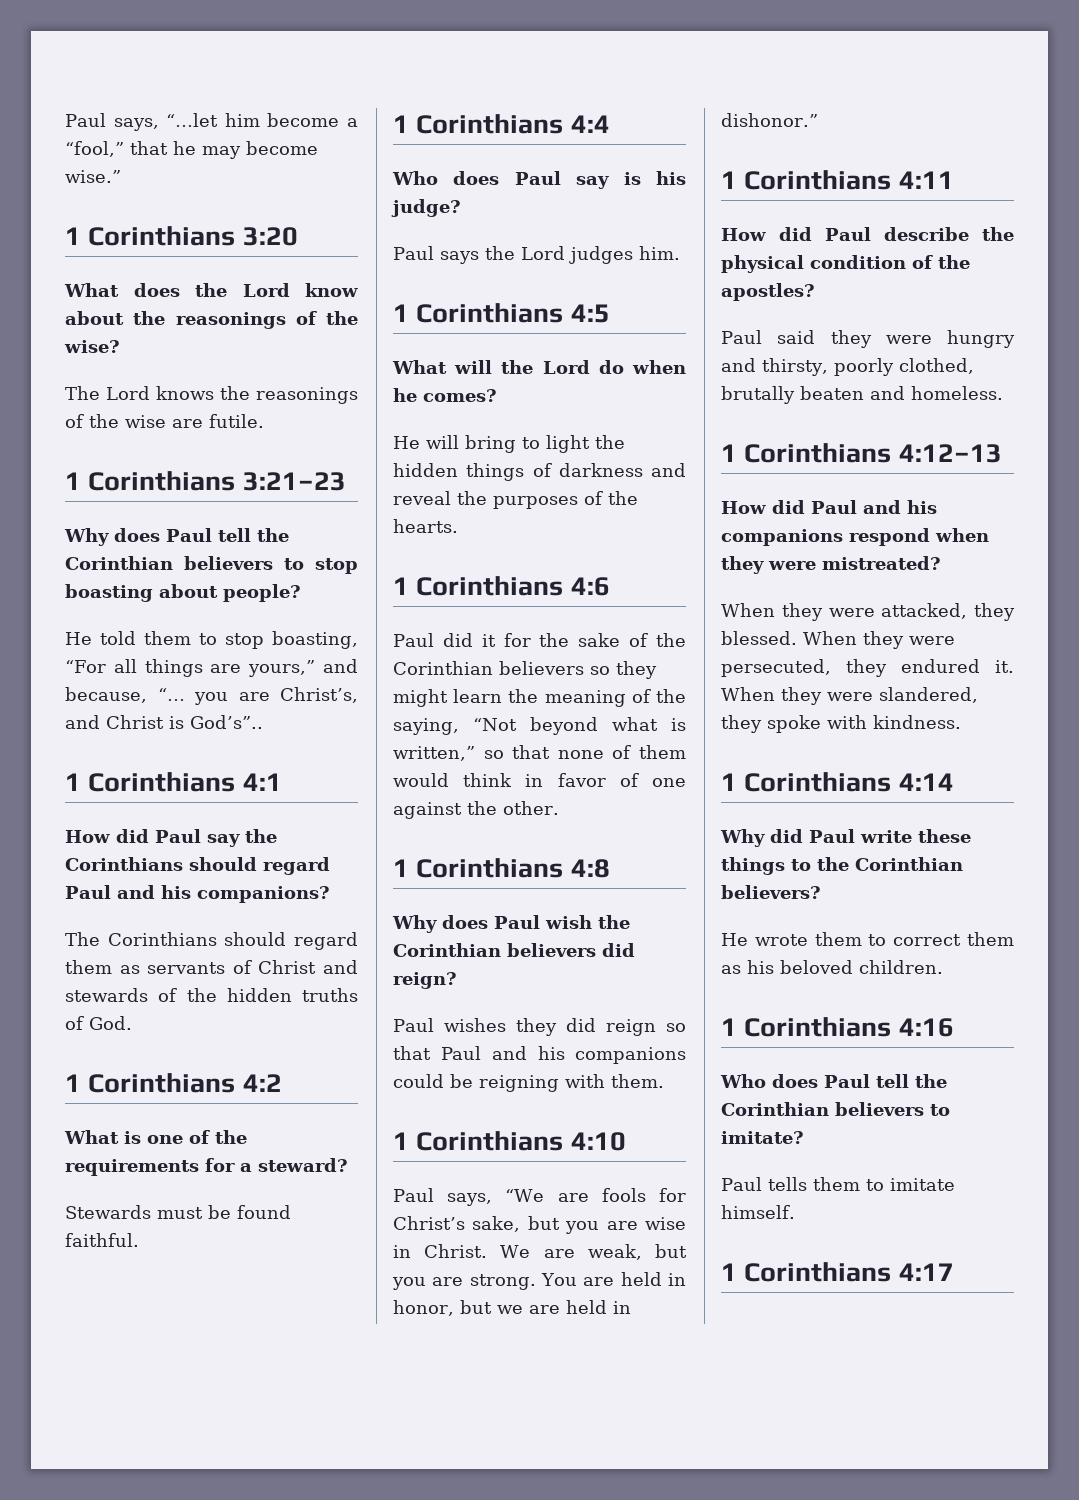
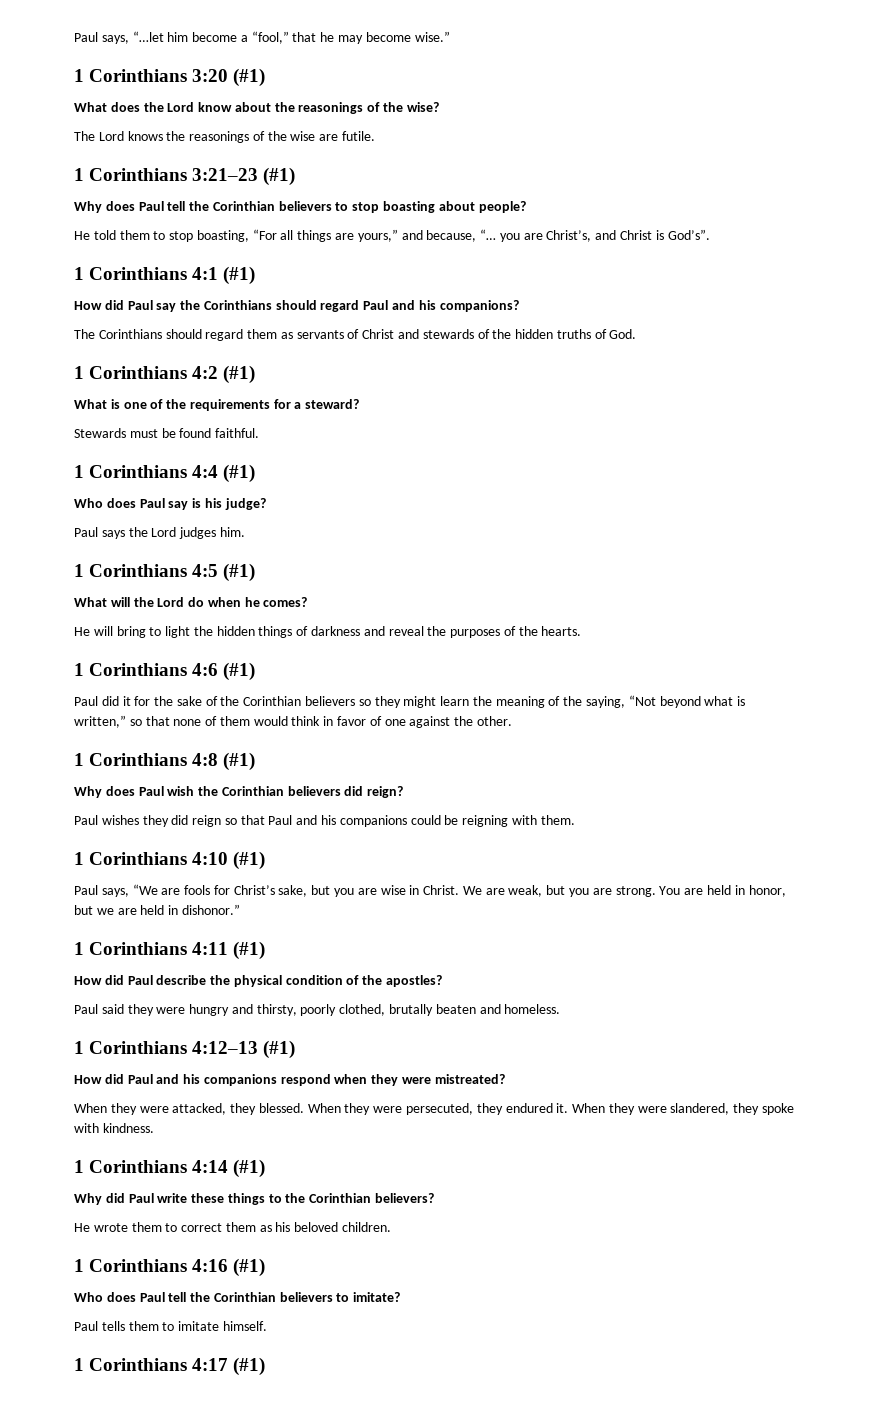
(298, 236) none -> [233,68,266,87] (#1)
(346, 481) none -> [263,167,296,186] (#1)
[190,715,263,729] God’s”.. -> [667,229,710,240] God’s”.
(282, 782) none -> [223,266,256,285] (#1)
(282, 1083) none -> [223,365,256,384] (#1)
(610, 124) none -> [223,464,256,483] (#1)
(610, 313) none -> [223,563,256,582] (#1)
(610, 586) none -> [223,662,256,681] (#1)
(610, 868) none -> [223,752,256,771] (#1)
(626, 1141) none -> [233,851,266,870] (#1)
(954, 180) none -> [233,941,266,960] (#1)
(1002, 453) none -> [263,1040,296,1059] (#1)
(954, 782) none -> [233,1159,266,1178] (#1)
(954, 1027) none -> [233,1258,266,1277] (#1)
(954, 1272) none -> [233,1357,266,1376] (#1)

